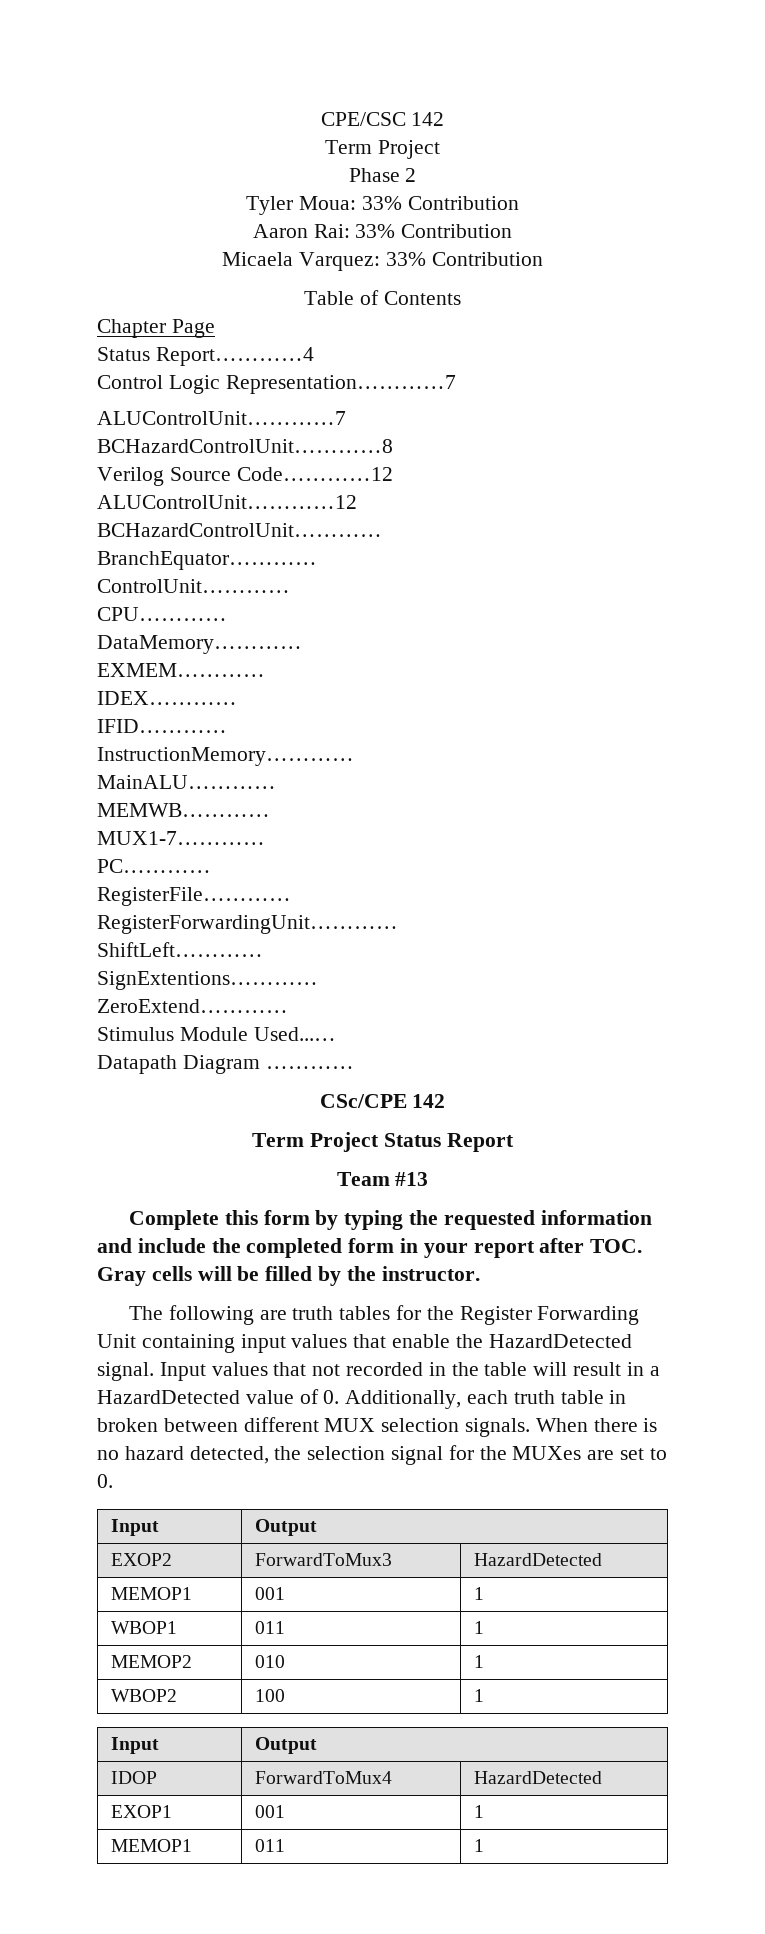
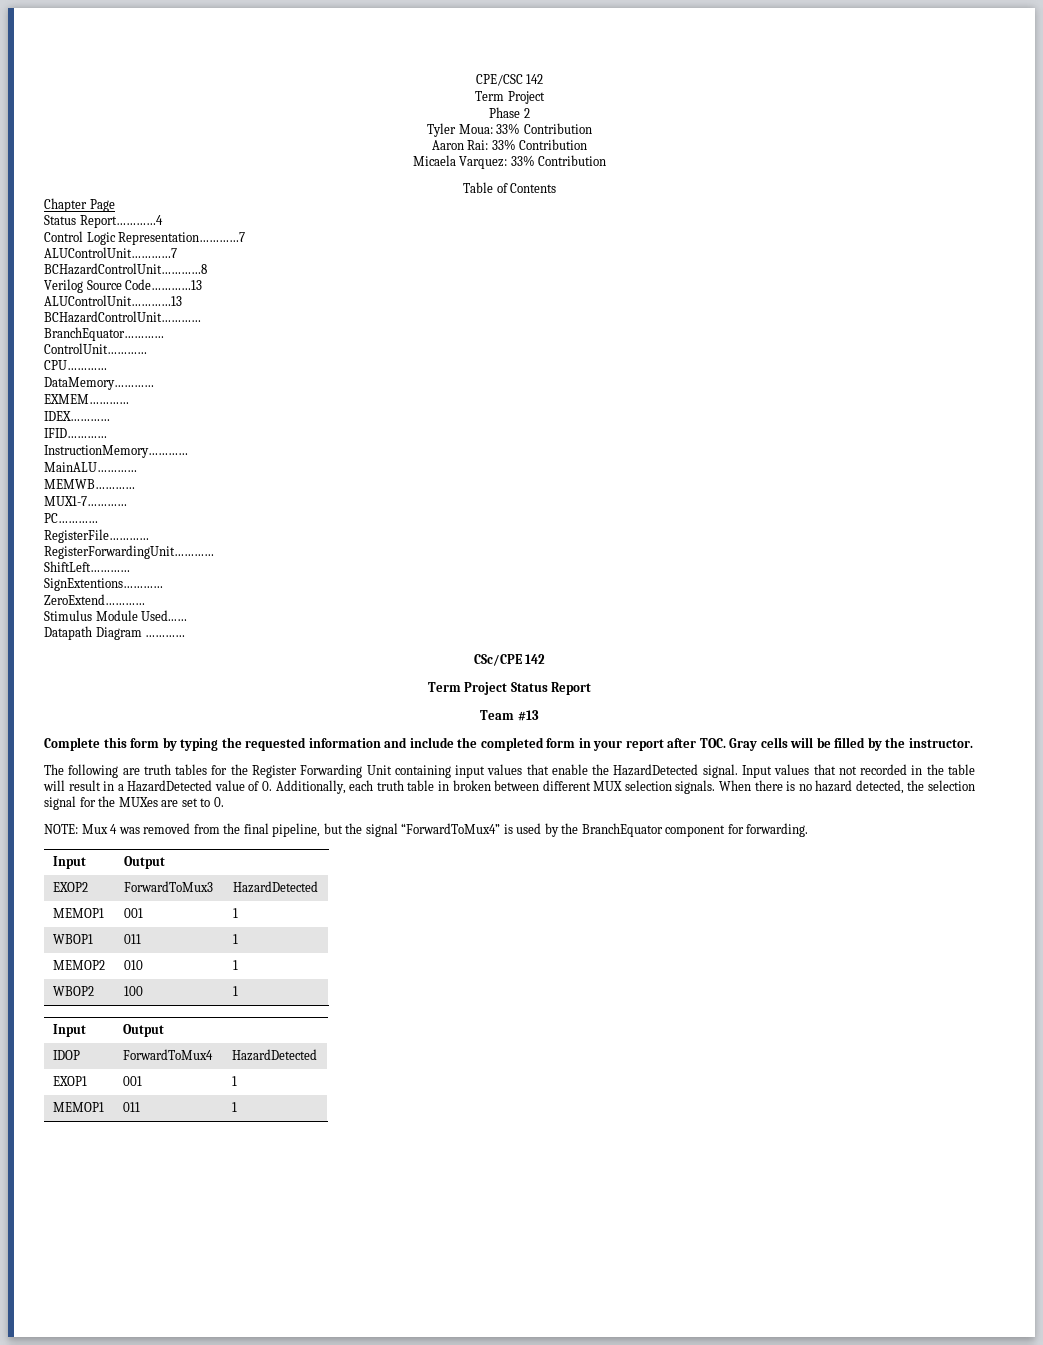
[236,467,393,481] [97,495,357,509] Code…………12 // ALUControlUnit…………12 -> [125,279,203,290] [44,295,182,306] Code…………13 // ALUControlUnit…………13
(113, 1481) none -> [44,823,809,837] // NOTE: Mux 4 was removed from the final pipeline, but the signal “ForwardToMux4” is used by the BranchEquator component for forwarding.

